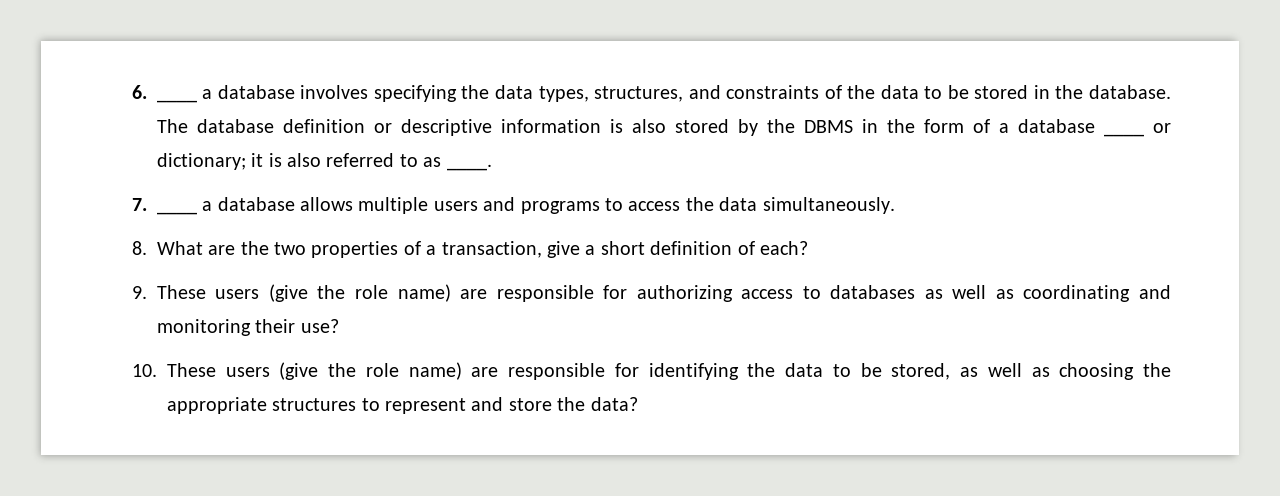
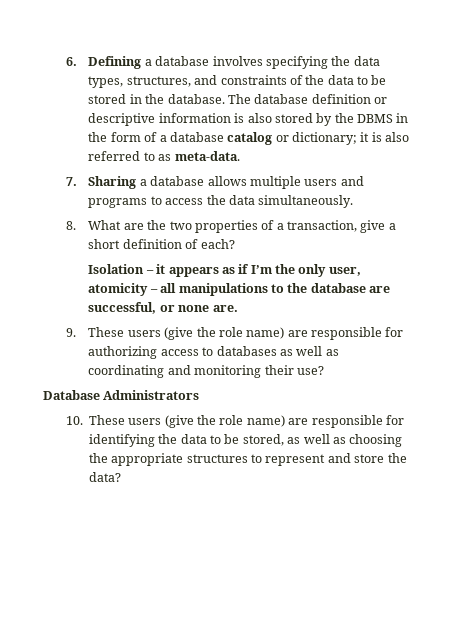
[156,99,197,103] ____ -> [88,56,142,69] Defining
[1103,133,1144,137] ____ -> [227,132,273,145] catalog
[446,164,492,171] ____. -> [174,151,240,161] meta-data.
[156,211,197,215] ____ -> [88,176,137,189] Sharing
(808, 248) none -> [88,264,361,277] [88,283,391,296] [88,302,238,314] // Isolation – it appears as if I’m the only user, atomicity – all manipulations to the database are successful, or none are.
(339, 326) none -> [43,390,200,400] // Database Administrators

